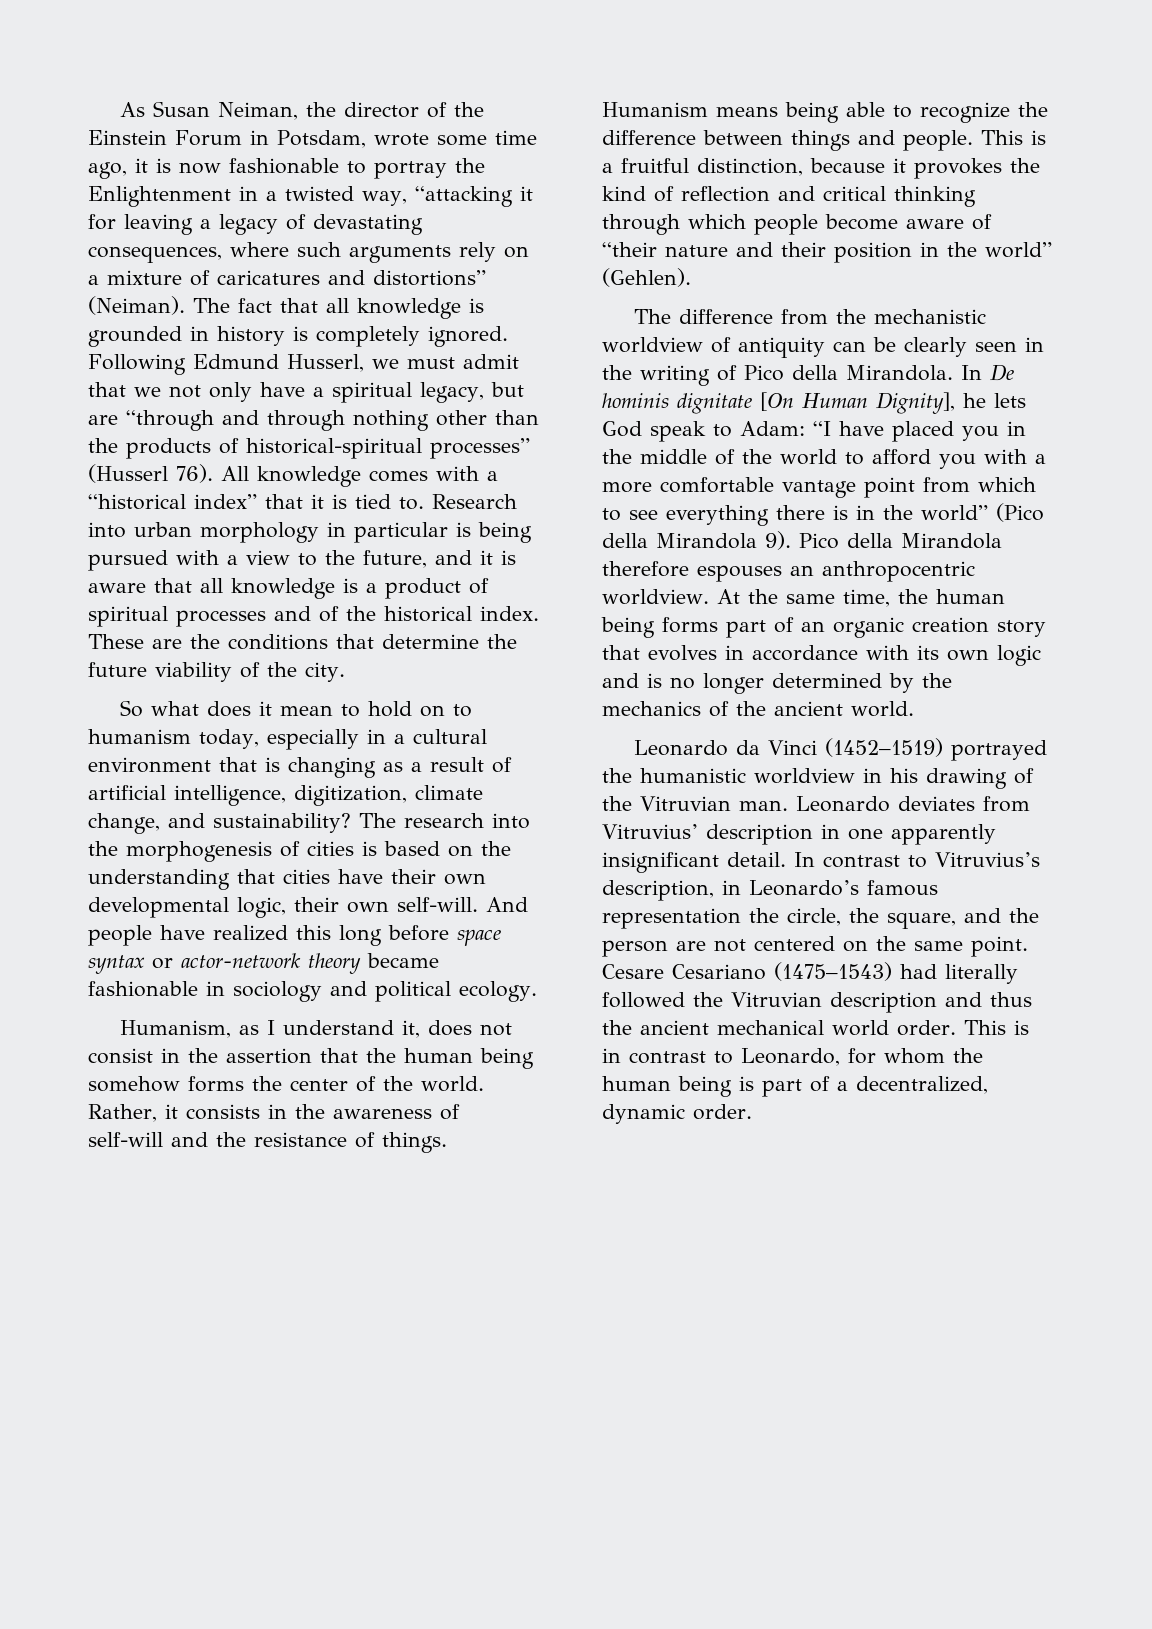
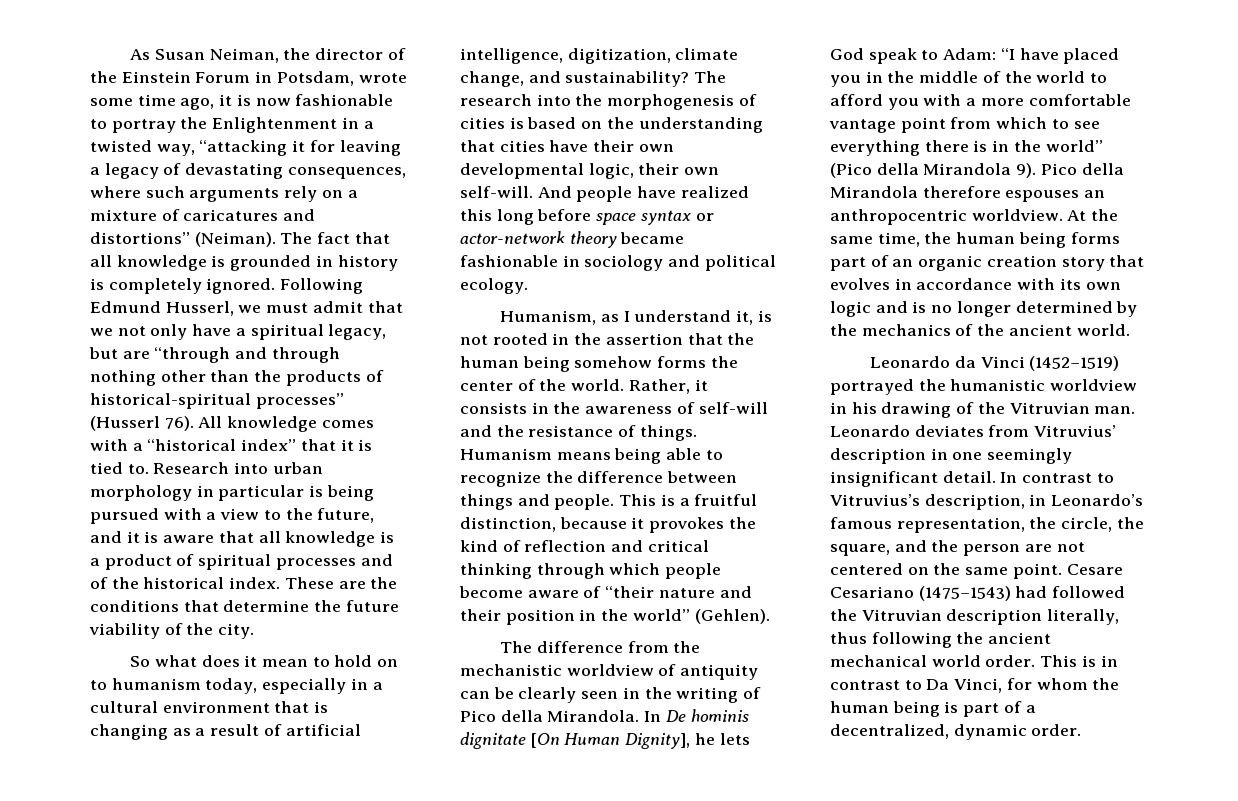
[428,1020,513,1036] [88,1048,153,1064] does not consist -> [757,310,772,322] [460,333,548,345] is not rooted
[890,824,996,845] apparently -> [987,448,1073,464] seemingly
[602,908,741,929] representation -> [896,517,1025,533] representation,
[945,964,1018,984] literally -> (1048, 592) none
[944,992,1032,1007] and thus -> [1047,609,1120,625] [830,632,952,648] literally, thus following
[741,1048,840,1066] Leonardo, -> [926,678,1003,693] Da Vinci,

